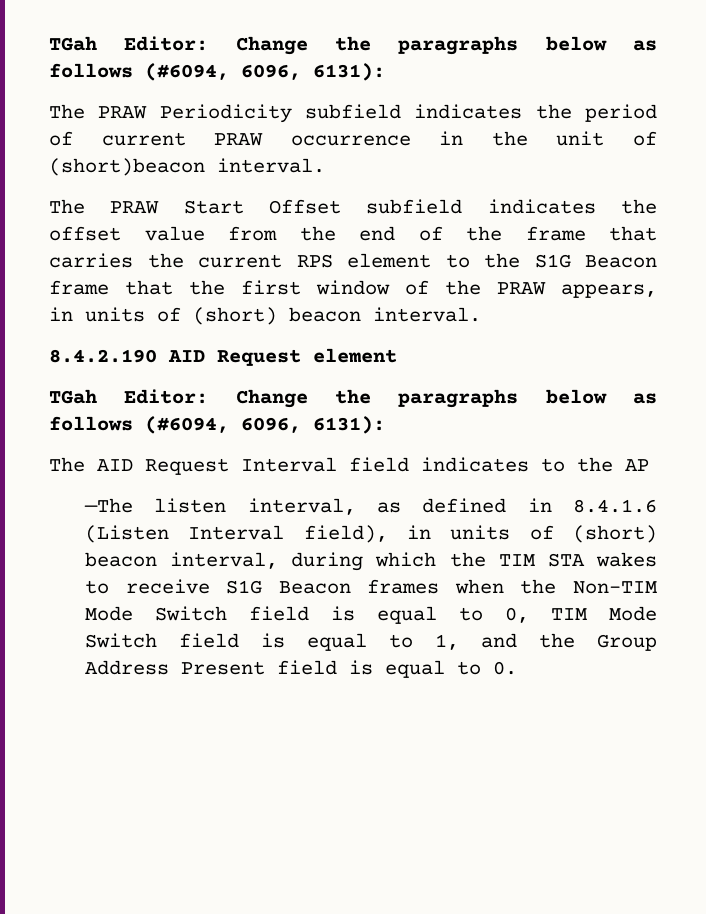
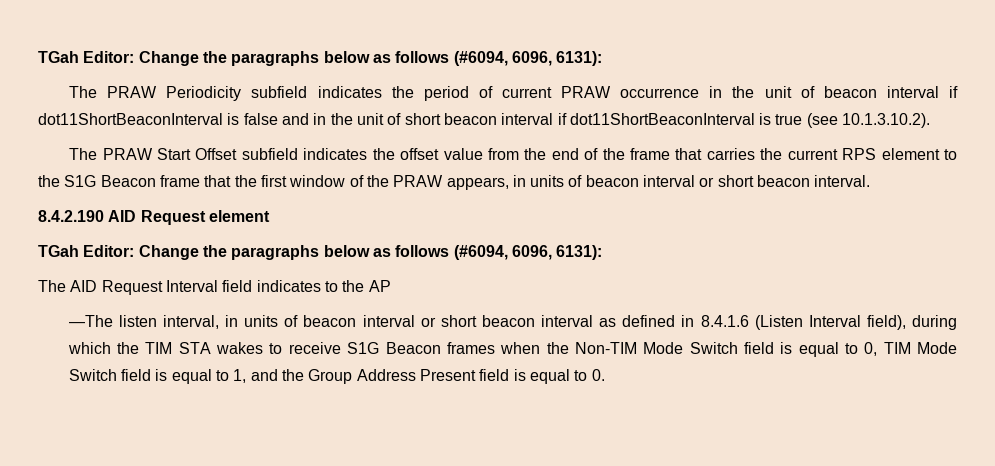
[49,158,325,176] (short)beacon interval. -> [823,86,958,98] [38,113,931,128] beacon interval if dot11ShortBeaconInterval is false and in the unit of short beacon interval if dot11ShortBeaconInterval is true (see 10.1.3.10.2).
[193,307,277,325] (short) -> [585,175,754,187] beacon interval or short
(356, 506) none -> [225,315,594,327] in units of beacon interval or short beacon interval
[407,525,657,543] [85,552,279,569] in units of (short) beacon interval, -> (906, 322) none

